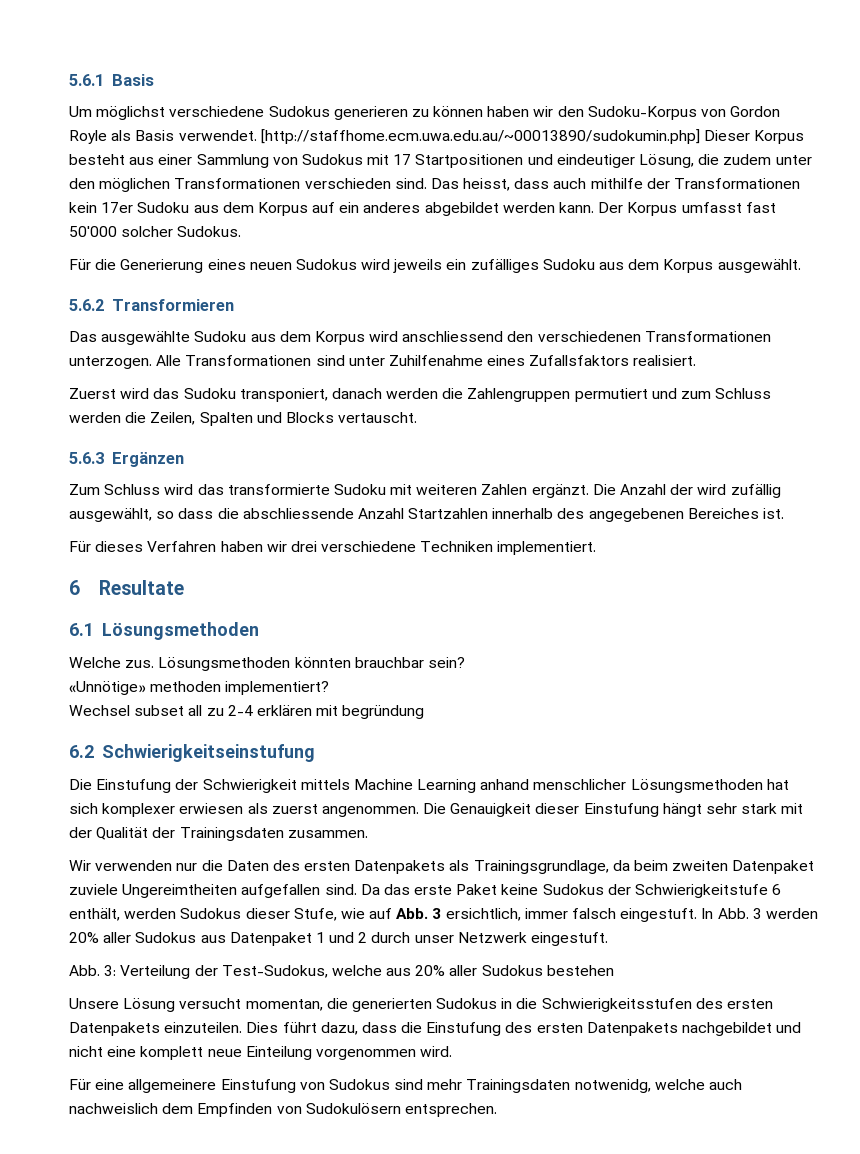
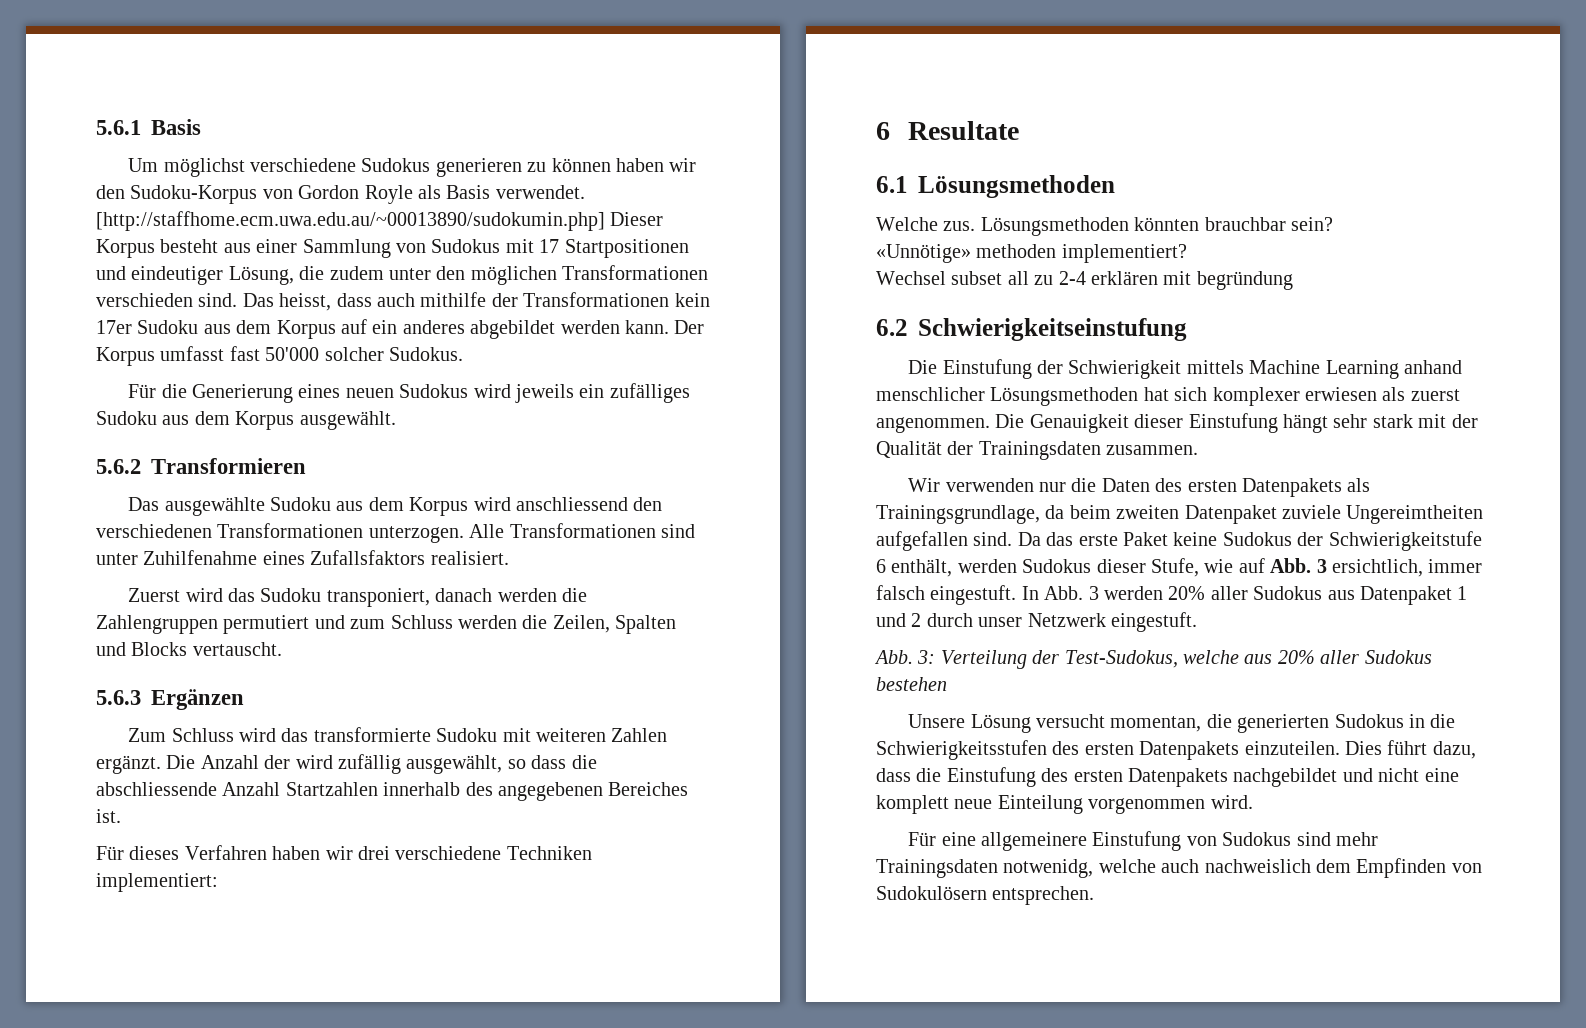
[497,541,597,555] implementiert. -> [96,873,218,892] implementiert:

